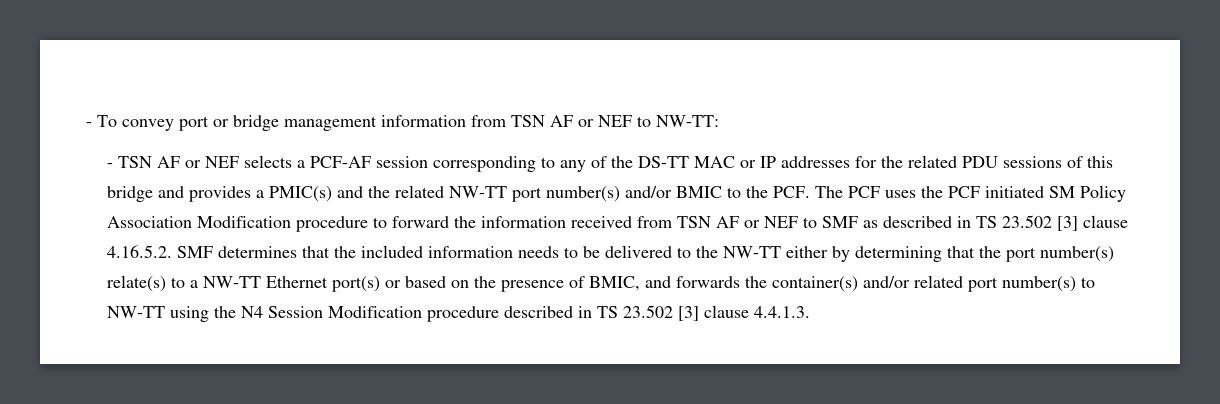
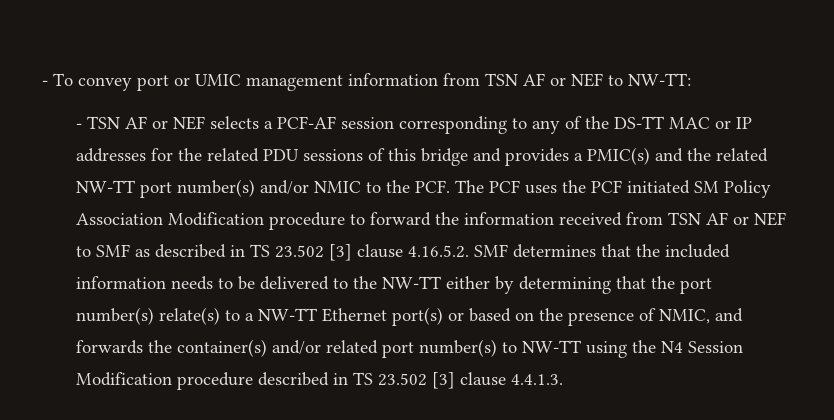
[233,115,279,131] bridge -> [195,74,241,86] UMIC
[676,186,723,198] BMIC -> [314,181,362,193] NMIC
[589,276,641,291] BMIC, -> [659,309,711,324] NMIC,

